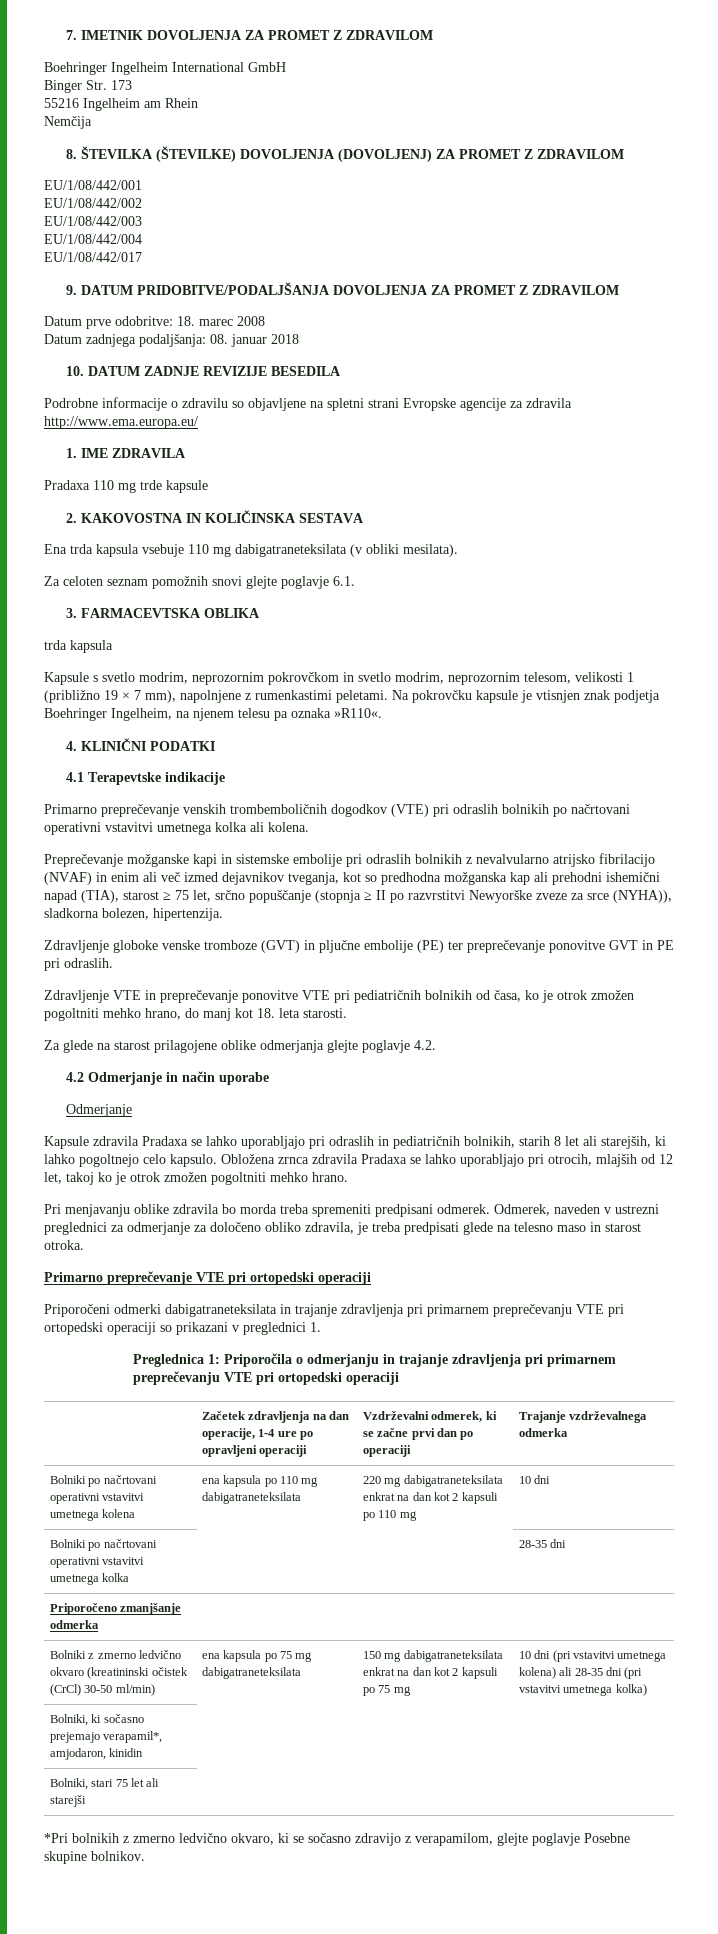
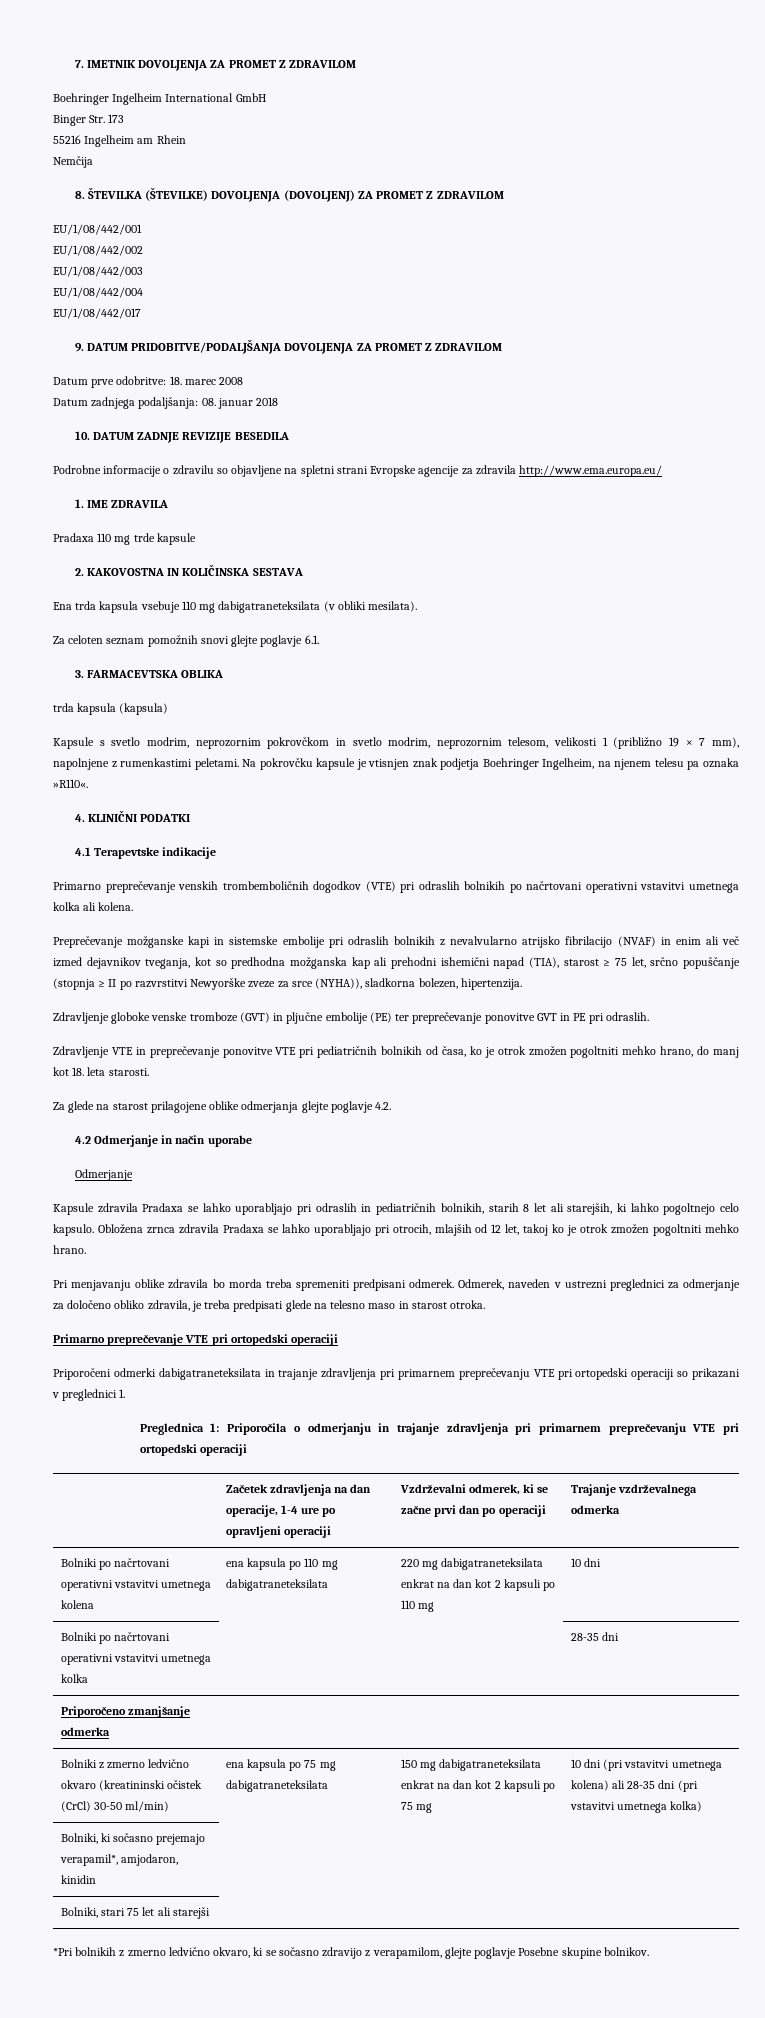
(113, 646) none -> [119,703,169,715] (kapsula)

